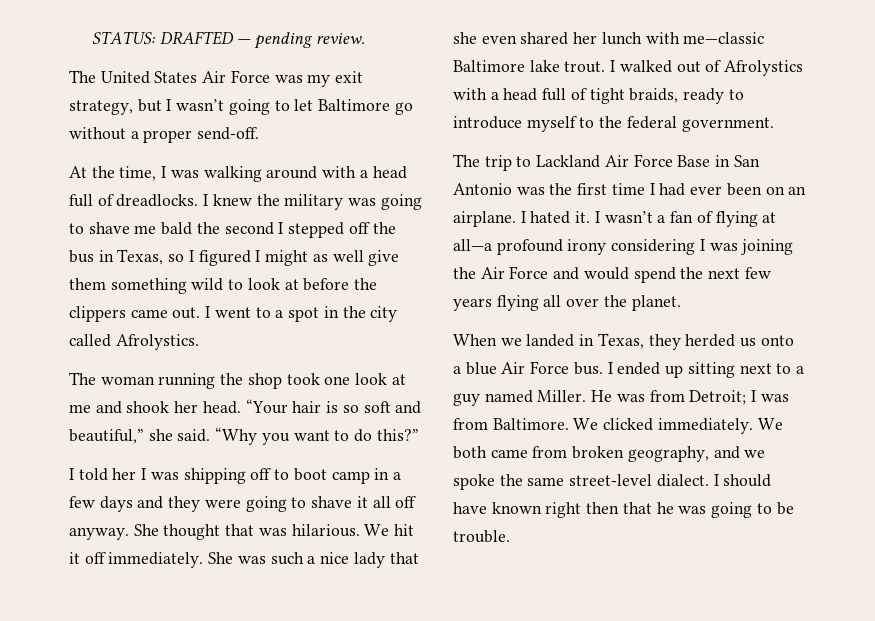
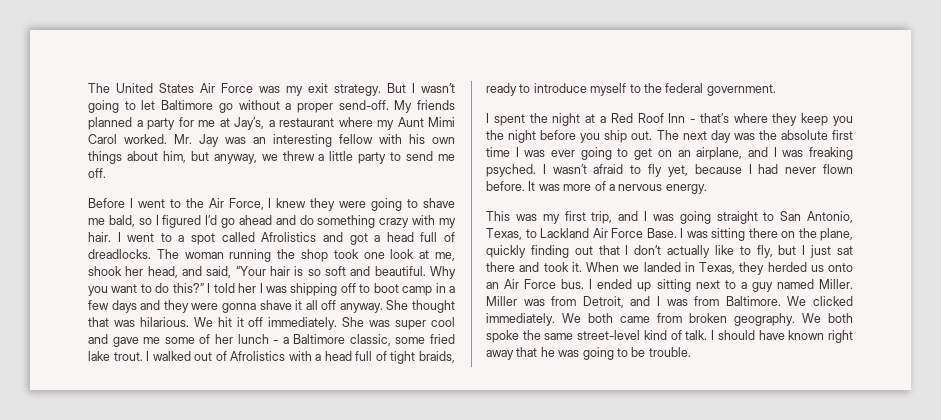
[91,31,365,49] STATUS: DRAFTED — pending review. // -> (88, 88) none
[69,99,162,115] strategy, but -> [334,83,406,96] strategy. But
[69,166,357,182] // At the time, I was walking around with -> [394,100,455,113] [88,117,455,130] [88,134,455,147] [88,151,456,164] [88,168,106,178] [88,198,455,211] [88,215,457,228] [88,232,368,245] My friends planned a party for me at Jay’s, a restaurant where my Aunt Mimi Carol worked. Mr. Jay was an interesting fellow with his own things about him, but anyway, we threw a little party to send me off. // Before I went to the Air Force, I knew they were going to shave me bald, so I figured I’d go ahead and do something crazy with my hair. I went to a spot called Afrolistics and got
[203,194,422,210] [69,222,396,238] [69,249,400,266] [69,278,378,294] [69,306,398,322] [69,334,199,350] I knew the military was going to shave me bald the second I stepped off the bus in Texas, so I figured I might as well give them something wild to look at before the clippers came out. I went to a spot in the city called Afrolystics. // -> (151, 254) none
[69,401,241,414] me and shook her head. -> [435,252,456,261] [88,266,232,278] me, shook her head, and said,
[69,427,258,445] beautiful,” she said. “Why -> [374,266,456,279] beautiful. Why
(419, 435) // -> (204, 288) none
[245,496,307,512] going to -> [221,303,256,313] gonna
[270,552,419,568] [453,32,765,45] [453,60,525,72] such a nice lady that she even shared her lunch with me—classic Baltimore -> [395,317,456,330] [88,334,455,347] super cool and gave me some of her lunch - a Baltimore classic, some fried
[724,60,804,76] Afrolystics -> [230,351,286,361] Afrolistics
[453,154,760,171] [453,183,807,196] [453,211,777,227] [453,239,794,255] [453,266,771,283] [453,295,681,311] The trip to Lackland Air Force Base in San Antonio was the first time I had ever been on an airplane. I hated it. I wasn’t a fan of flying at all—a profound irony considering I was joining the Air Force and would spend the next few years flying all over the planet. // -> [486,113,853,126] [486,130,853,143] [486,147,853,160] [486,164,853,177] [486,181,707,194] [486,211,853,224] [486,228,853,241] [486,245,853,258] [486,262,582,272] I spent the night at a Red Roof Inn - that’s where they keep you the night before you ship out. The next day was the absolute first time I was ever going to get on an airplane, and I was freaking psyched. I wasn’t afraid to fly yet, because I had never flown before. It was more of a nervous energy. // This was my first trip, and I was going straight to San Antonio, Texas, to Lackland Air Force Base. I was sitting there on the plane, quickly finding out that I don’t actually like to fly, but I just sat there and took it.
[453,362,497,375] a blue -> [486,282,499,289] an
[591,390,747,405] He was from Detroit; -> [486,296,651,308] Miller was from Detroit, and
[627,446,766,462] geography, and we -> [734,313,853,326] geography. We both
[656,474,709,487] dialect. -> [643,330,708,340] kind of talk.
[586,502,620,514] then -> [486,350,514,360] away

